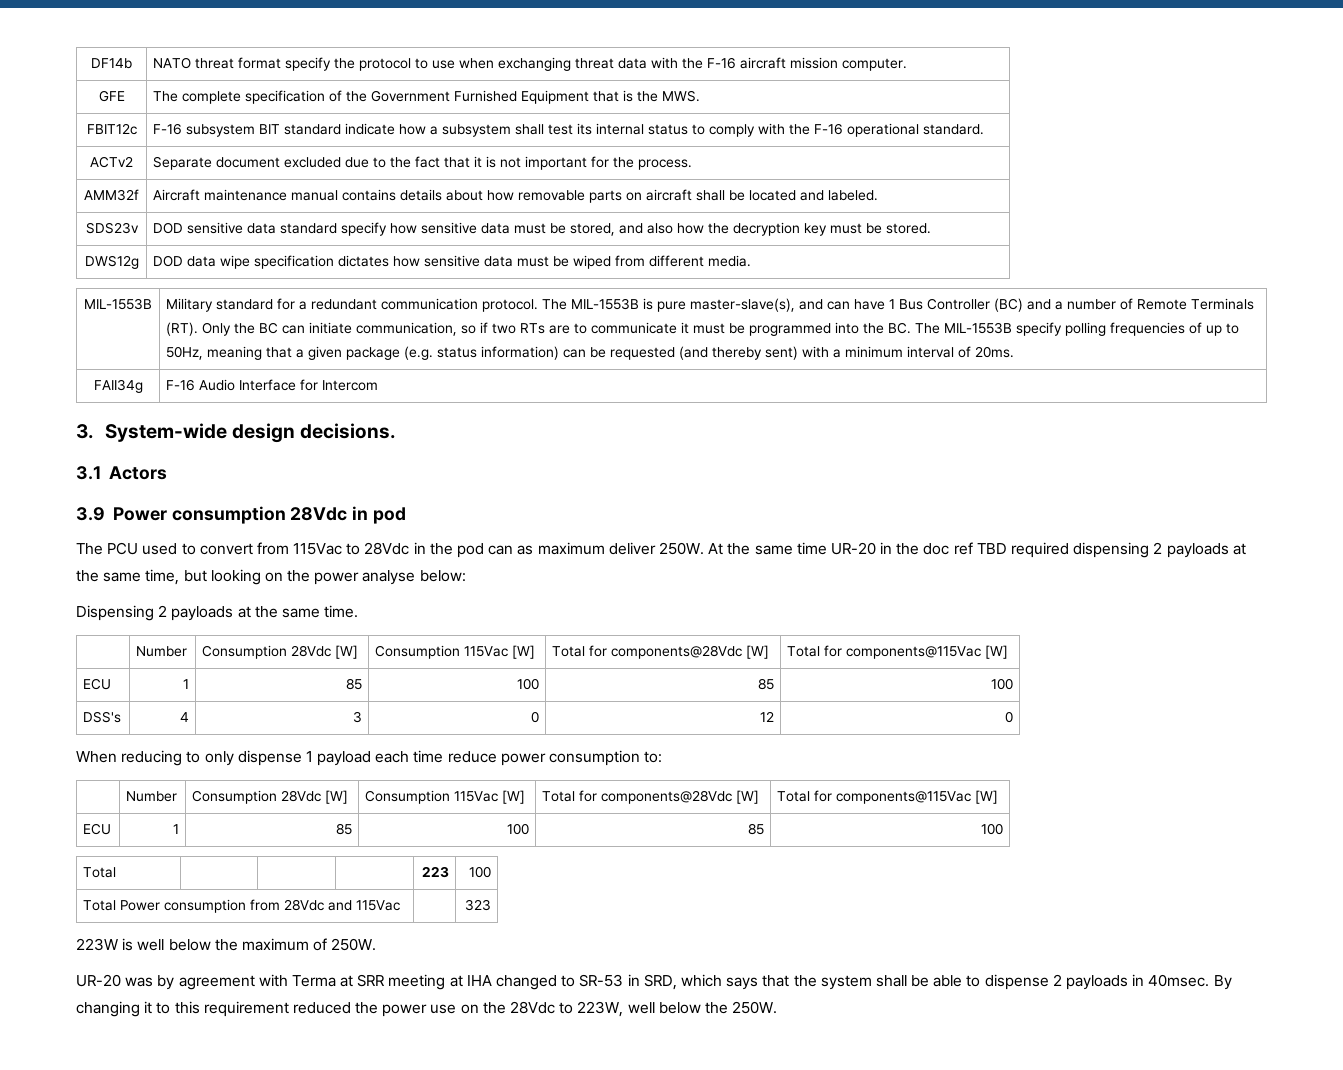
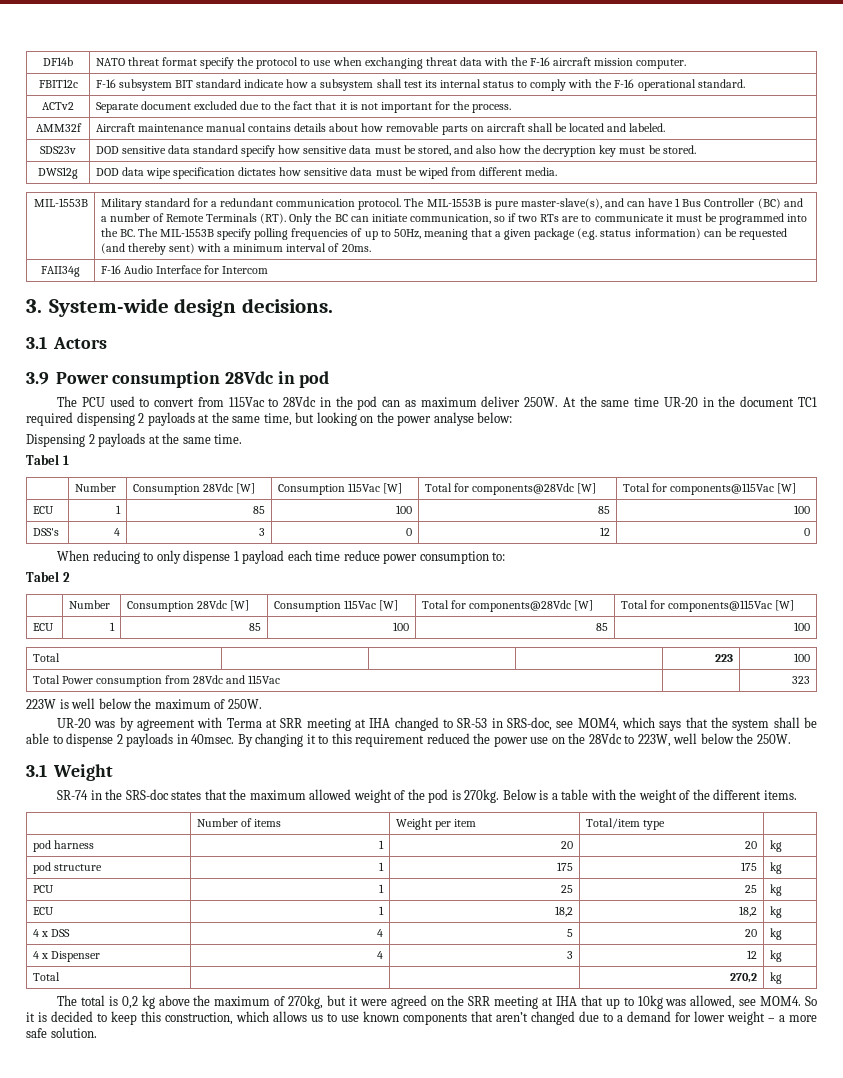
[98,90,125,102] [153,90,701,104] // GFE | The complete specification of the Government Furnished Equipment that is the MWS. -> (687, 64) none
[923,542,1007,555] doc ref TBD -> [740,396,818,407] document TC1
(359, 611) none -> [26,454,69,465] // Tabel 1
(663, 757) none -> [26,571,70,582] // Tabel 2
[643,974,677,990] SRD, -> [507,717,619,731] SRS-doc, see MOM4,
(778, 1007) none -> [26,764,113,781] [57,789,797,803] [196,818,281,827] [395,818,476,830] [585,818,665,830] [32,840,94,852] [379,840,385,849] [561,841,574,849] [745,841,758,849] [769,840,782,852] [32,862,102,874] [379,862,385,871] [557,862,574,871] [741,862,758,871] [769,862,782,874] [32,885,54,893] [379,884,385,893] [561,885,574,893] [745,885,758,893] [769,884,782,896] [32,907,54,915] [379,906,385,915] [555,906,574,917] [739,906,758,917] [769,906,782,918] [32,929,70,937] [377,929,384,937] [567,929,574,937] [745,929,758,937] [769,928,782,940] [32,951,100,962] [377,951,384,959] [567,951,574,959] [747,950,758,959] [769,950,782,962] [32,972,60,981] [730,973,758,983] [769,972,782,984] [57,995,818,1009] [26,1011,817,1025] [26,1027,97,1038] // 3.1 Weight // SR-74 in the SRS-doc states that the maximum allowed weight of the pod is 270kg. Below is a table with the weight of the different items. // | Number of items | Weight per item | Total/item type | // pod harness | 1 | 20 | 20 | kg // pod structure | 1 | 175 | 175 | kg // PCU | 1 | 25 | 25 | kg // ECU | 1 | 18,2 | 18,2 | kg // 4 x DSS | 4 | 5 | 20 | kg // 4 x Dispenser | 4 | 3 | 12 | kg // Total | | | 270,2 | kg // The total is 0,2 kg above the maximum of 270kg, but it were agreed on the SRR meeting at IHA that up to 10kg was allowed, see MOM4. So it is decided to keep this construction, which allows us to use known components that aren’t changed due to a demand for lower weight – a more safe solution.

